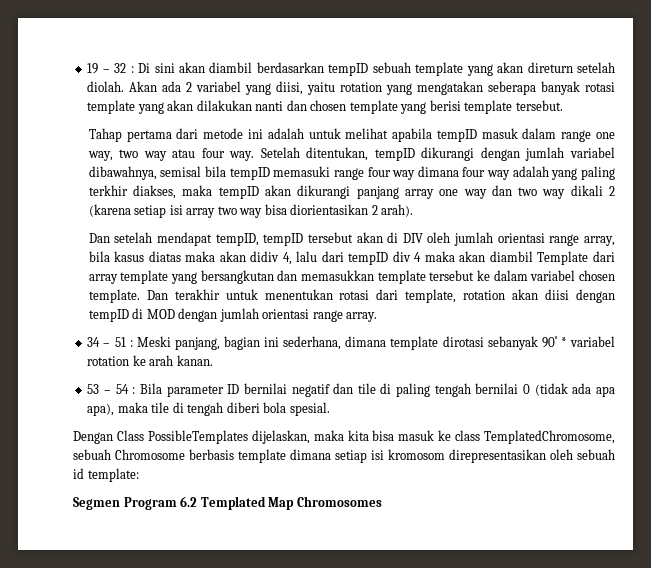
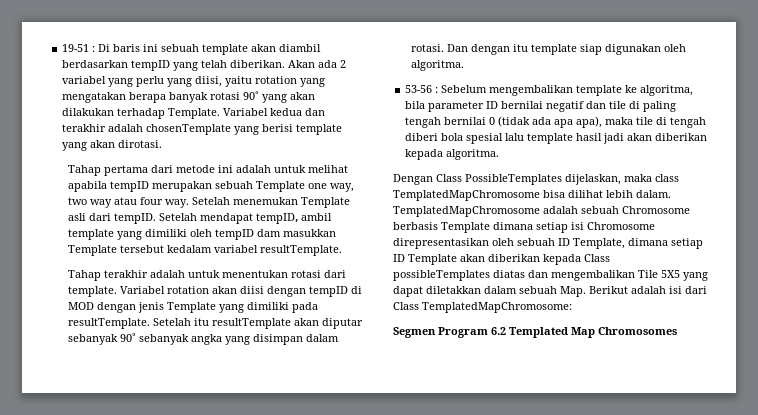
[87,62,615,76] [87,81,125,92] 19 – 32 : Di sini akan diambil berdasarkan tempID sebuah template yang akan direturn setelah diolah. -> [62,44,322,55] [62,60,286,71] 19-51 : Di baris ini sebuah template akan diambil berdasarkan tempID yang telah diberikan.
(272, 89) none -> [136,76,193,87] perlu yang
[488,81,537,95] seberapa -> [129,92,167,103] berapa
[87,100,563,114] template yang akan dilakukan nanti dan chosen template yang berisi template tersebut. -> [243,91,316,103] [62,108,326,119] [62,124,343,135] [62,140,163,151] 90˚ yang akan dilakukan terhadap Template. Variabel kedua dan terakhir adalah chosenTemplate yang berisi template yang akan dirotasi.
[481,128,592,142] masuk dalam range -> [151,181,305,192] merupakan sebuah Template
[306,147,616,161] [88,166,615,180] [88,185,616,199] [88,204,414,218] [88,232,615,246] [88,251,615,265] [88,270,616,284] [88,289,220,303] ditentukan, tempID dikurangi dengan jumlah variabel dibawahnya, semisal bila tempID memasuki range four way dimana four way adalah yang paling terkhir diakses, maka tempID akan dikurangi panjang array one way dan two way dikali 2 (karena setiap isi array two way bisa diorientasikan 2 arah). // Dan setelah mendapat tempID, tempID tersebut akan di DIV oleh jumlah orientasi range array, bila kasus diatas maka akan didiv 4, lalu dari tempID div 4 maka akan diambil Template dari array template yang bersangkutan dan memasukkan template tersebut ke dalam variabel chosen template. Dan terakhir -> [232,197,350,208] [67,213,332,224] [67,229,336,240] [67,245,342,256] [67,270,185,281] menemukan Template asli dari tempID. Setelah mendapat tempID, ambil template yang dimiliki oleh tempID dam masukkan Template tersebut kedalam variabel resultTemplate. // Tahap terakhir adalah
[405,289,457,303] template, -> [67,286,165,297] template. Variabel
[219,308,378,322] [87,336,616,350] [87,355,213,366] [87,383,162,394] jumlah orientasi range array. // 34 – 51 : Meski panjang, bagian ini sederhana, dimana template dirotasi sebanyak 90˚ * variabel rotation ke arah kanan. // 53 – 54 : Bila -> [137,302,318,313] [67,318,363,329] [67,333,339,345] [410,44,686,55] [410,60,464,71] [405,85,694,96] [405,101,426,109] jenis Template yang dimiliki pada resultTemplate. Setelah itu resultTemplate akan diputar sebanyak 90˚ sebanyak angka yang disimpan dalam rotasi. Dan dengan itu template siap digunakan oleh algoritma. // 53-56 : Sebelum mengembalikan template ke algoritma, bila
[289,402,330,416] spesial. -> [466,133,708,144] [405,149,500,160] spesial lalu template hasil jadi akan diberikan kepada algoritma.
[347,430,615,444] kita bisa masuk ke class TemplatedChromosome, -> [655,174,679,182] [393,190,671,201] [393,206,578,217] class TemplatedMapChromosome bisa dilihat lebih dalam. TemplatedMapChromosome adalah
[238,449,286,463] template -> [441,222,490,233] Template
[388,449,445,460] kromosom -> [587,222,655,230] Chromosome
[73,468,139,482] id template: -> [558,238,703,249] [393,254,610,265] [393,270,708,281] [393,286,707,297] [393,302,572,313] ID Template, dimana setiap ID Template akan diberikan kepada Class possibleTemplates diatas dan mengembalikan Tile 5X5 yang dapat diletakkan dalam sebuah Map. Berikut adalah isi dari Class TemplatedMapChromosome:

